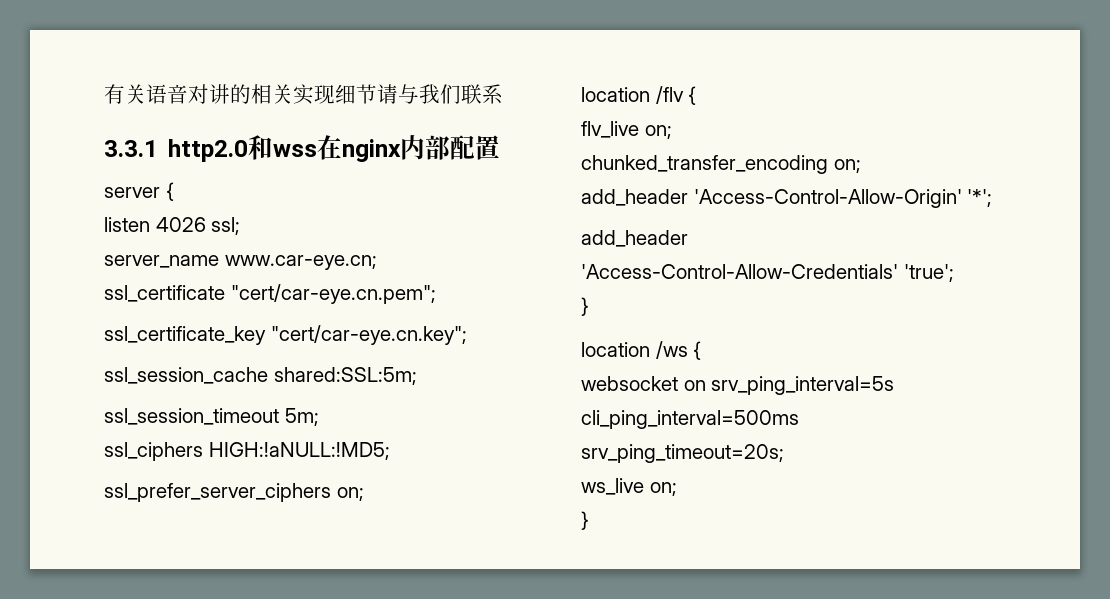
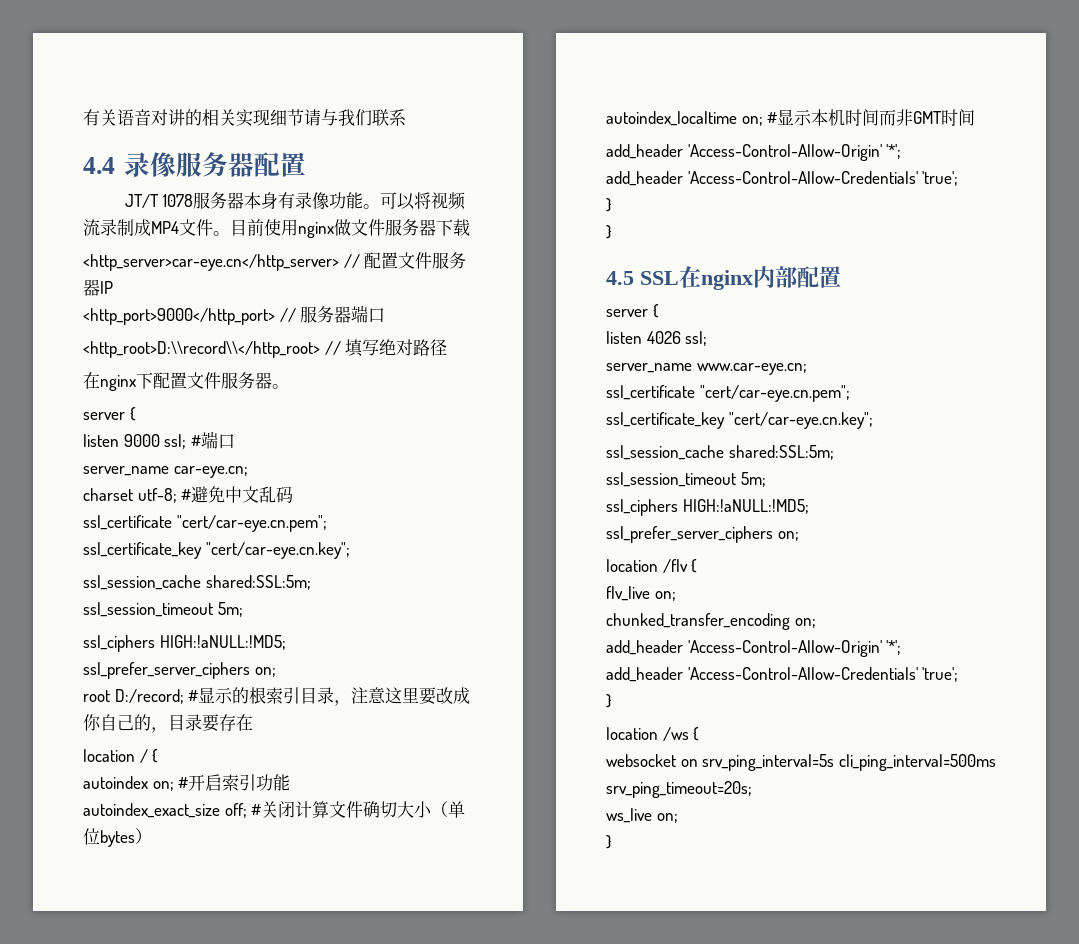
[104,135,318,162] 3.3.1 http2.0和wss -> [83,152,306,177] [125,192,466,210] [83,219,470,238] [83,252,467,271] [83,279,113,296] [83,305,386,325] [83,339,448,358] [83,372,289,391] [83,407,136,421] [83,431,235,449] [83,466,248,478] [83,486,294,503] [83,515,327,532] [83,542,350,559] [83,575,311,590] [83,602,243,617] [83,635,286,652] [83,662,276,679] [83,687,471,706] [83,714,253,733] [83,749,159,763] [83,774,291,791] [83,801,466,818] [83,828,152,847] [606,109,976,126] [606,144,902,161] [606,171,959,186] [606,198,612,212] [606,225,612,239] [606,271,679,285] 4.4录像服务器配置 // JT/T 1078服务器本身有录像功能。可以将视频流录制成MP4文件。目前使用nginx做文件服务器下载 // <http_server>car-eye.cn</http_server> // 配置文件服务器IP // <http_port>9000</http_port> // 服务器端口 // <http_root>D:\\record\\</http_root> // 填写绝对路径 // 在nginx下配置文件服务器。 // server { // listen 9000 ssl; #端口 // server_name car-eye.cn; // charset utf-8; #避免中文乱码 // ssl_certificate "cert/car-eye.cn.pem"; // ssl_certificate_key "cert/car-eye.cn.key"; // ssl_session_cache shared:SSL:5m; // ssl_session_timeout 5m; // ssl_ciphers HIGH:!aNULL:!MD5; // ssl_prefer_server_ciphers on; // root D:/record; #显示的根索引目录，注意这里要改成你自己的，目录要存在 // location / { // autoindex on; #开启索引功能 // autoindex_exact_size off; #关闭计算文件确切大小（单位bytes） // autoindex_localtime on; #显示本机时间而非GMT时间 // add_header 'Access-Control-Allow-Origin' '*'; // add_header 'Access-Control-Allow-Credentials' 'true'; // } // } // 4.5 SSL

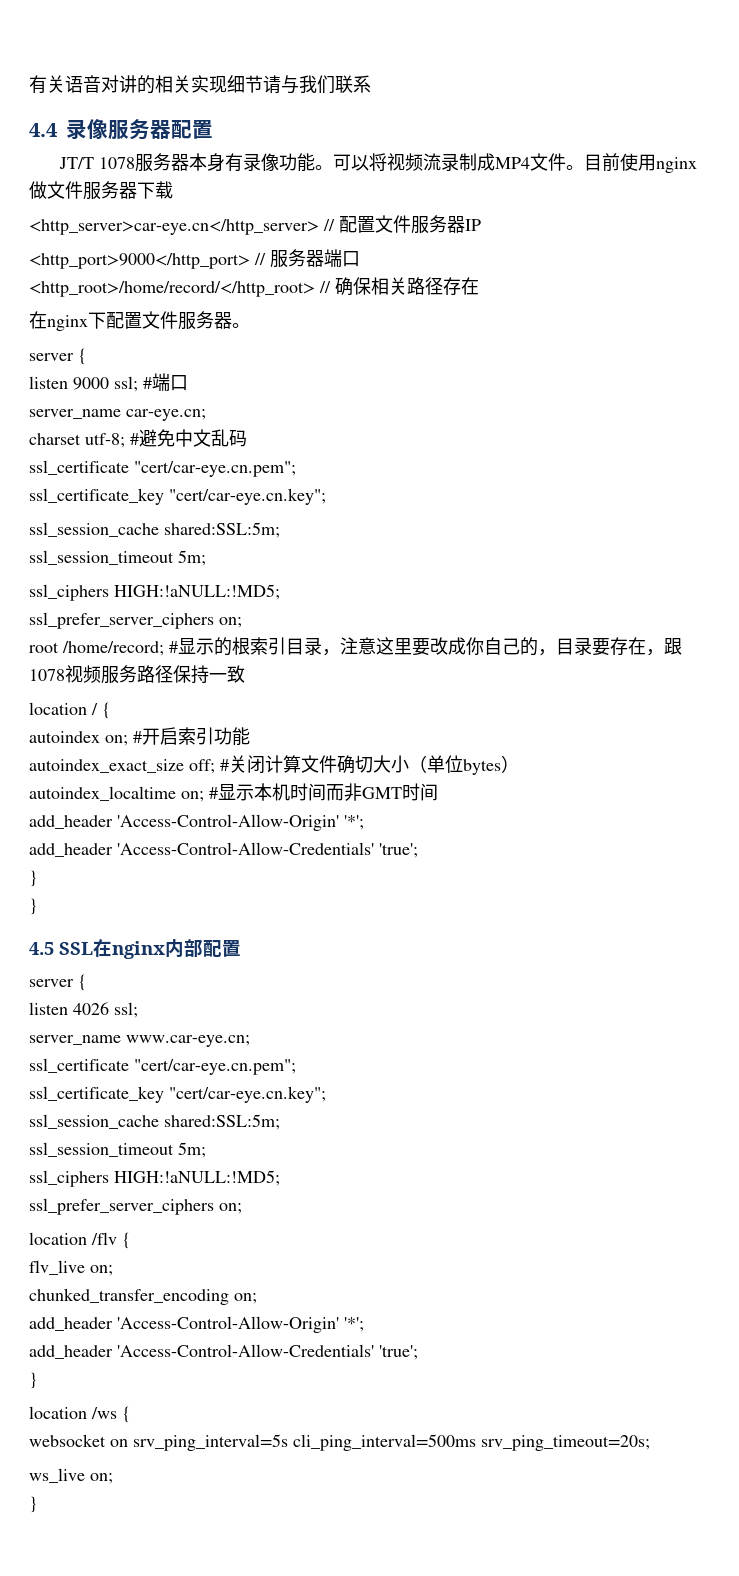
[83,339,448,358] <http_root>D:\\record\\</http_root> // 填写绝对路径 -> [29,277,479,297] <http_root>/home/record/</http_root> // 确保相关路径存在
[114,689,184,704] D:/record; -> [62,641,164,656] /home/record;
(253, 722) none -> [646,638,682,656] [29,665,245,684] ，跟1078视频服务路径保持一致

